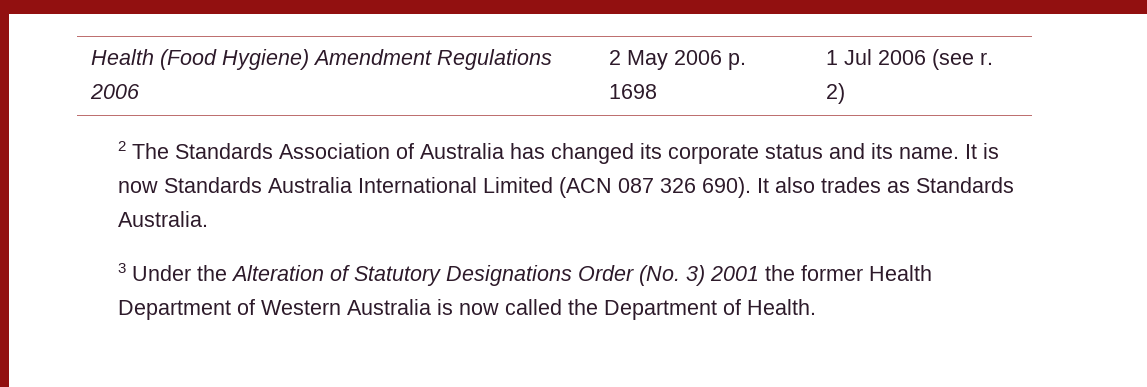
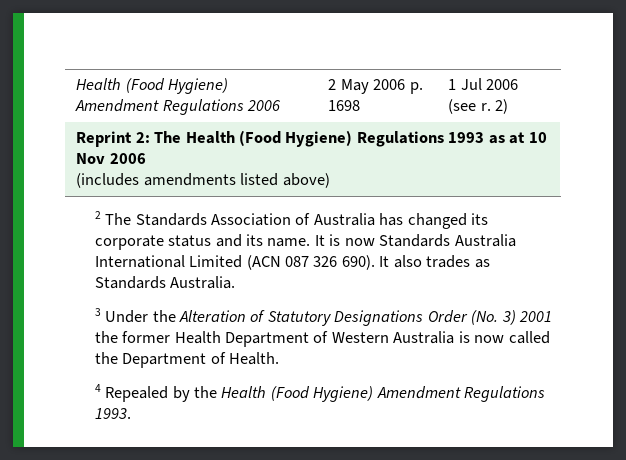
(846, 93) none -> [76,130,547,147] [76,153,146,164] [76,173,330,188] // Reprint 2: The Health (Food Hygiene) Regulations 1993 as at 10 Nov 2006 // (includes amendments listed above)
(816, 307) none -> [94,384,546,402] [94,408,131,419] // 4 Repealed by the Health (Food Hygiene) Amendment Regulations 1993.

